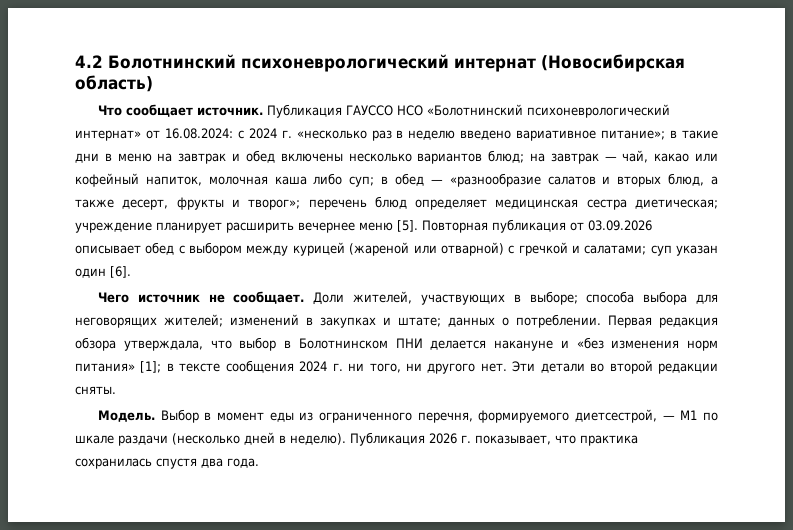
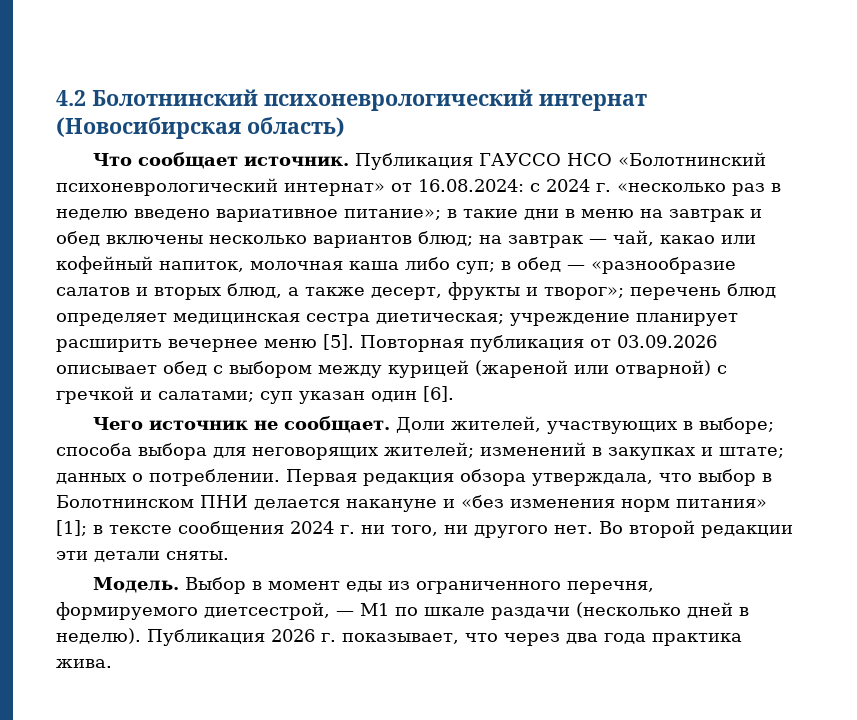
[512,360,718,374] Эти детали во второй редакции -> [599,520,793,538] [56,551,160,562] Во второй редакции эти детали
[580,435,638,446] [75,458,259,469] практика сохранилась спустя два года. -> [504,633,742,646] [56,659,112,668] через два года практика жива.

